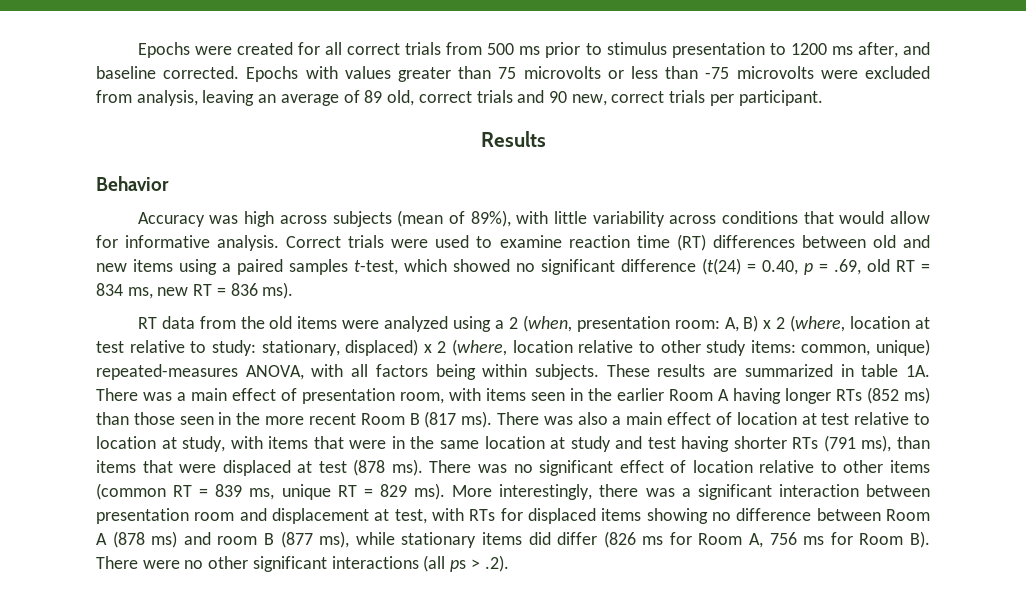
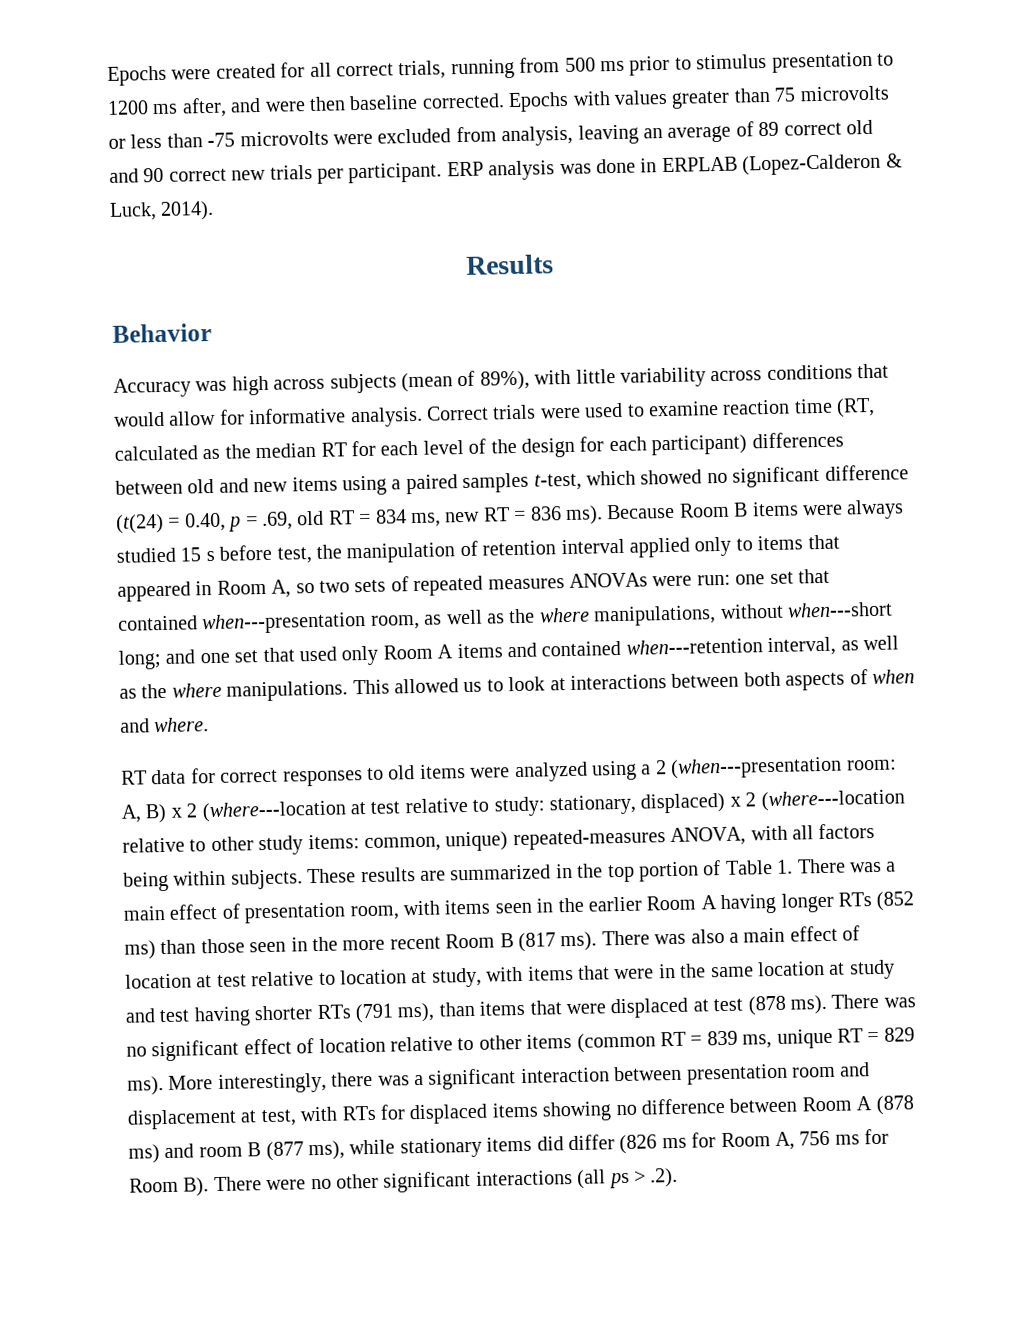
[405,42,442,55] trials -> [398,58,515,80] trials, running
(930, 48) none -> [264,96,346,112] were then
[387,90,823,106] old, correct trials and 90 new, correct trials per participant. -> [783,119,873,136] [109,153,903,184] [109,200,215,221] correct old and 90 correct new trials per participant. ERP analysis was done in ERPLAB (Lopez-Calderon & Luck, 2014).
[676,234,706,251] (RT) -> [836,397,876,418] [114,434,748,461] (RT, calculated as the median RT for each level of the design for each participant)
[137,316,265,329] // RT data from the -> [606,499,905,520] [116,534,840,564] [117,568,830,602] [118,601,893,635] [118,635,899,670] [119,669,915,702] [120,717,210,733] [121,767,384,787] Because Room B items were always studied 15 s before test, the manipulation of retention interval applied only to items that appeared in Room A, so two sets of repeated measures ANOVAs were run: one set that contained when---presentation room, as well as the where manipulations, without when---short long; and one set that used only Room A items and contained when---retention interval, as well as the where manipulations. This allowed us to look at interactions between both aspects of when and where. // RT data for correct responses to
[522,315,670,332] (when, presentation -> [670,756,843,779] (when---presentation
[790,315,911,332] (where, location -> [201,800,347,823] (where---location
[452,339,573,356] (where, location -> [760,789,905,812] (where---location
[861,364,930,377] table 1A. -> [576,859,794,883] the top portion of Table 1.

